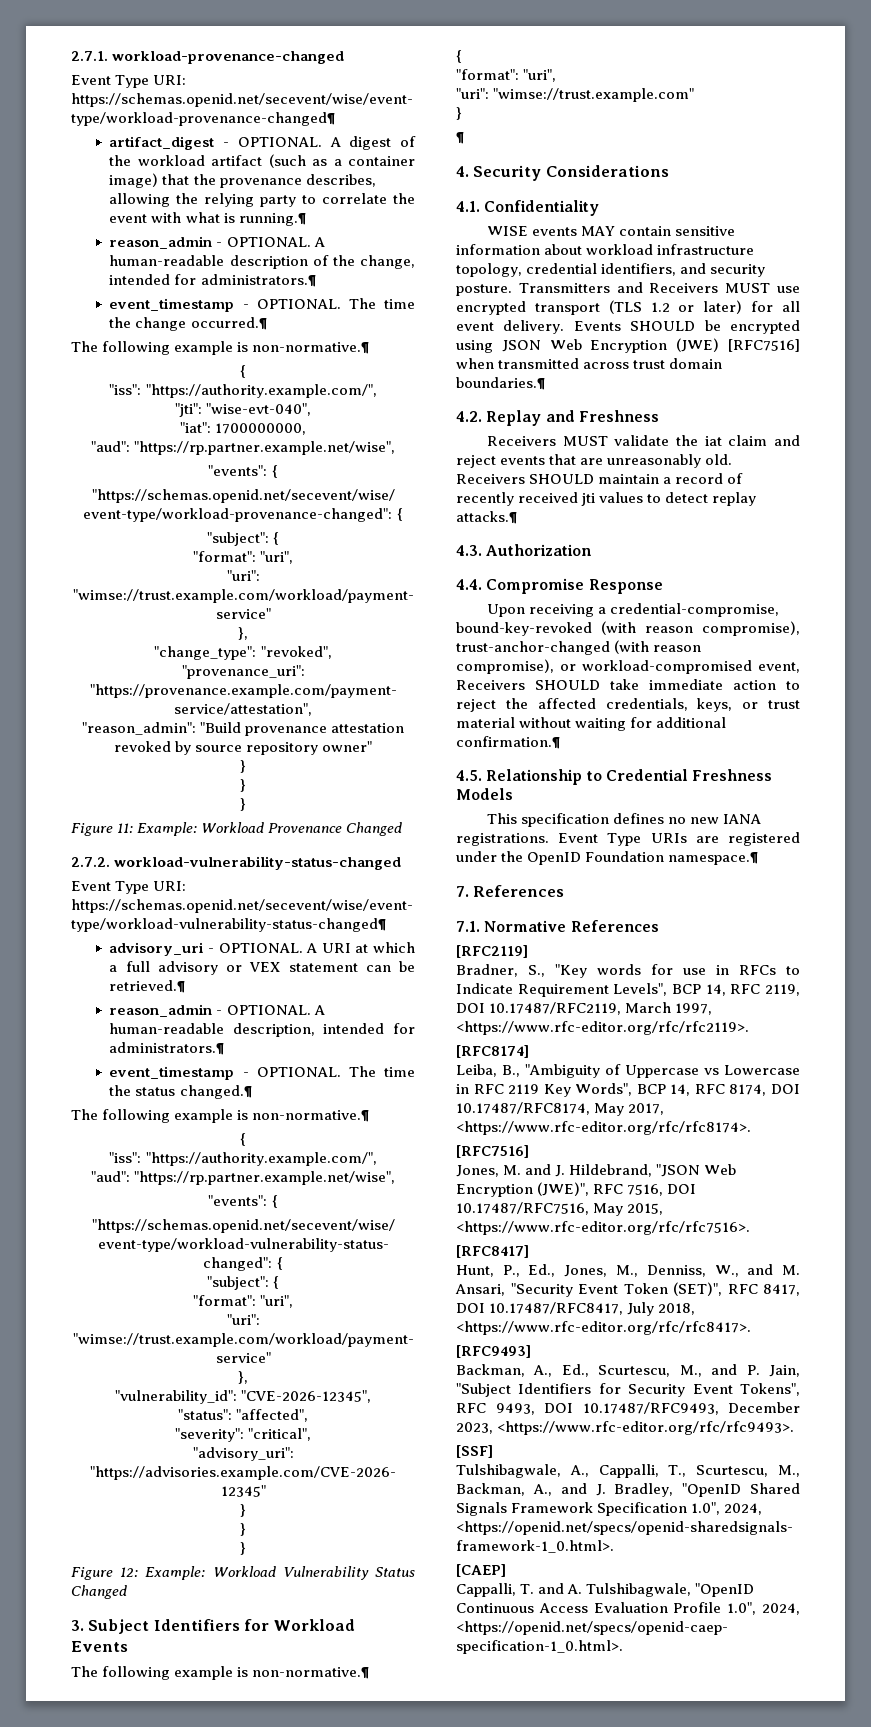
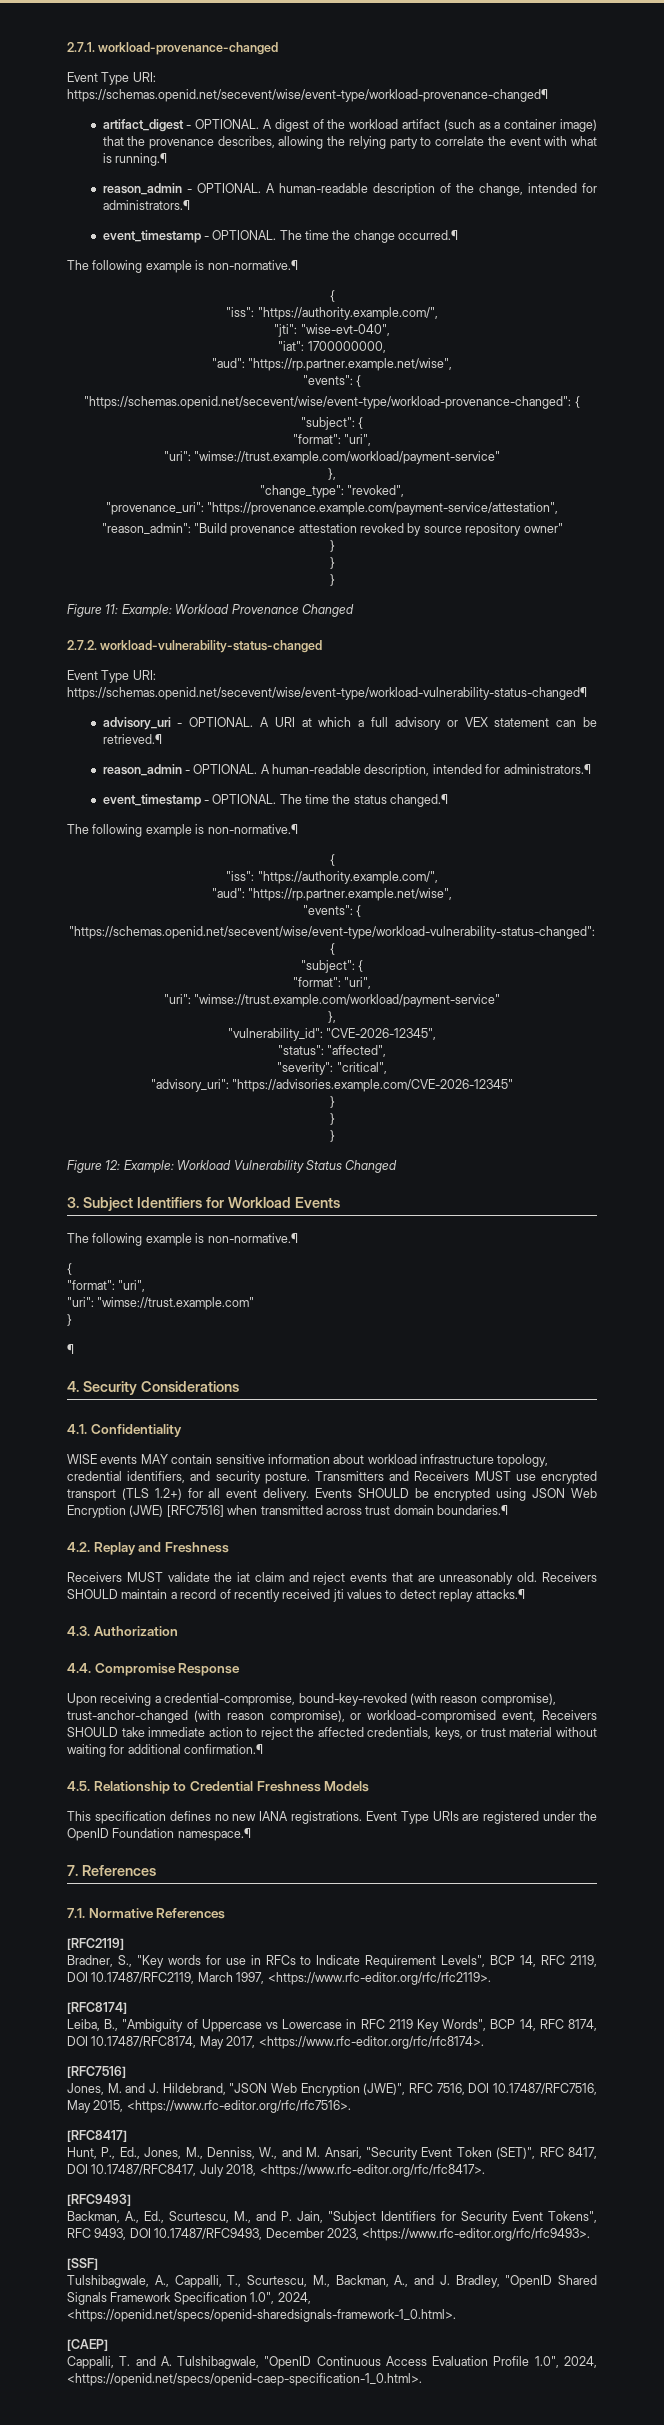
[650,300,743,314] 1.2 or later) -> [154,1488,182,1500] 1.2+)

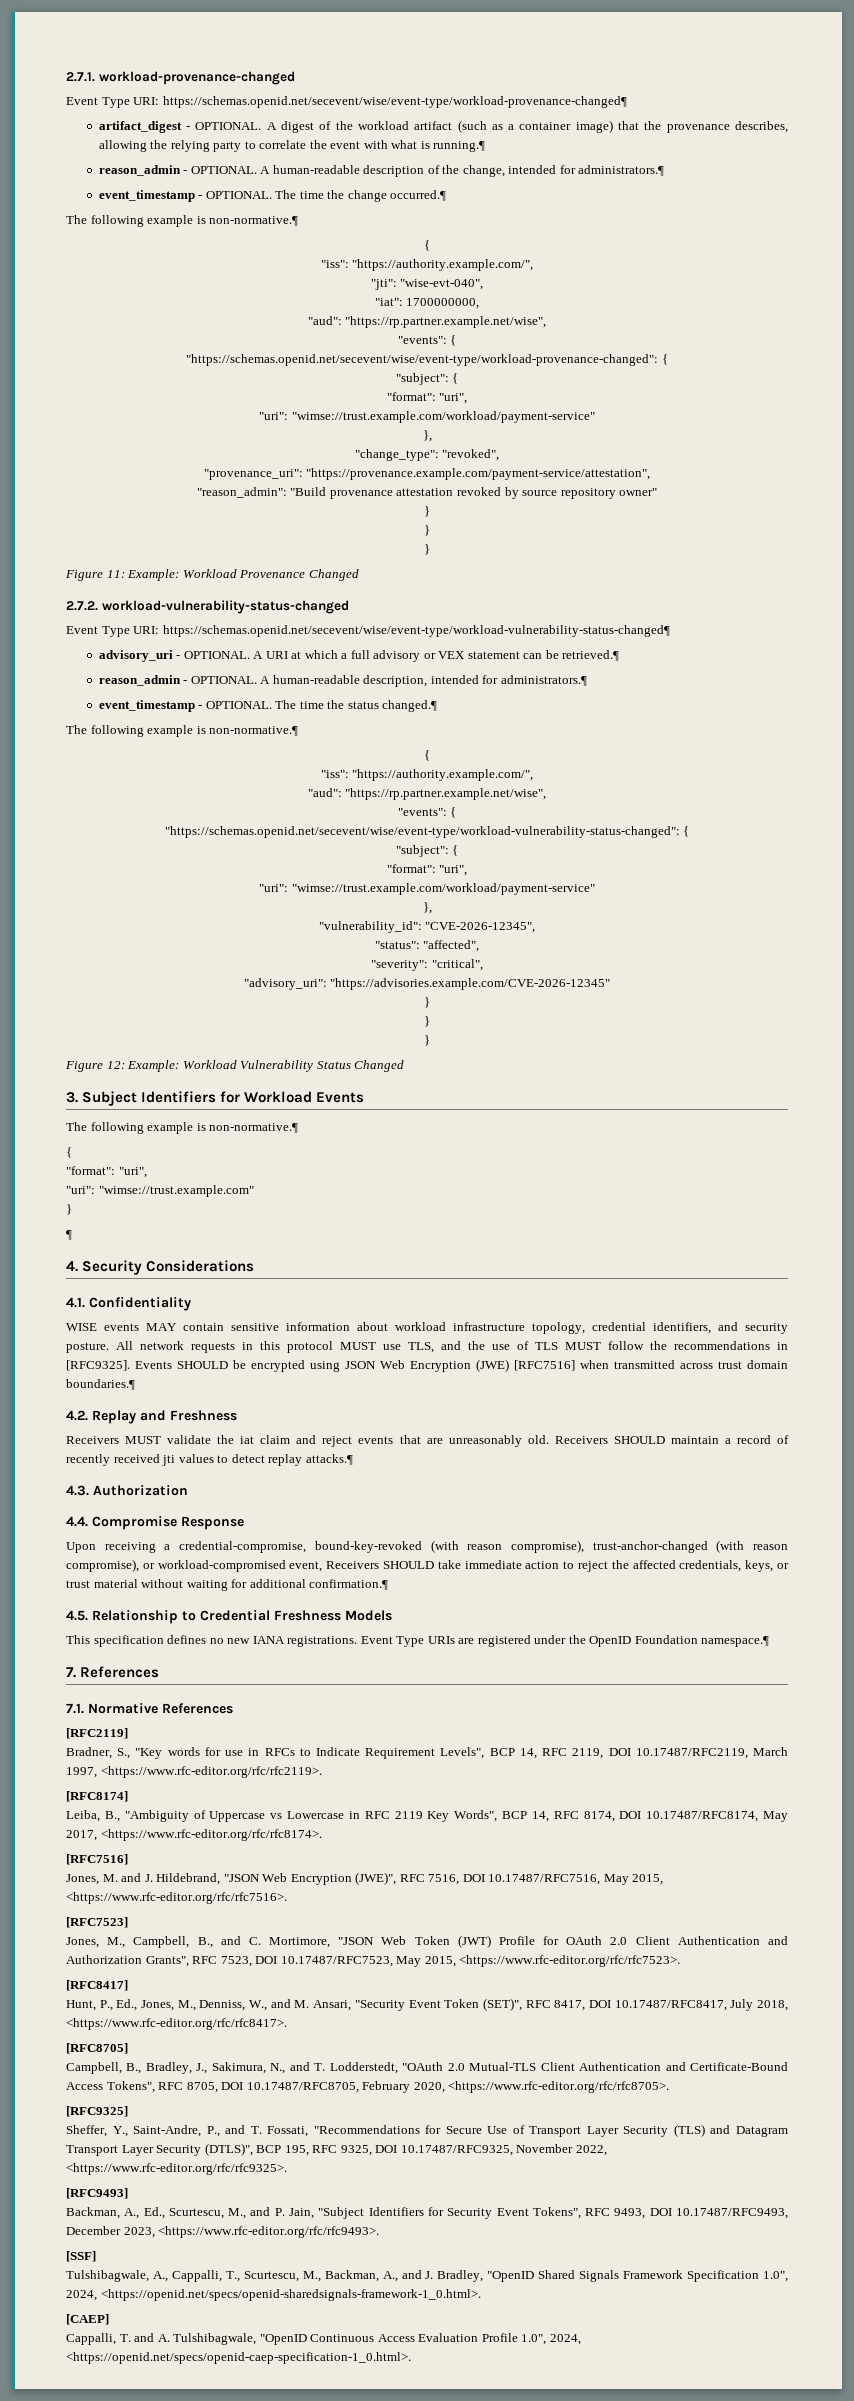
[315,1471,597,1484] [67,1488,310,1501] Transmitters and Receivers MUST use encrypted transport (TLS 1.2+) for all event delivery. -> [116,1341,788,1353] [66,1360,130,1371] All network requests in this protocol MUST use TLS, and the use of TLS MUST follow the recommendations in [RFC9325].
(351, 2106) none -> [66,1917,128,1928] [66,1935,788,1948] [66,1955,681,1967] // [RFC7523] // Jones, M., Campbell, B., and C. Mortimore, "JSON Web Token (JWT) Profile for OAuth 2.0 Client Authentication and Authorization Grants", RFC 7523, DOI 10.17487/RFC7523, May 2015, <https://www.rfc-editor.org/rfc/rfc7523>.
(485, 2170) none -> [66,2043,128,2054] [66,2062,789,2074] [66,2081,670,2093] [66,2106,128,2117] [66,2124,788,2137] [66,2143,607,2156] [66,2163,287,2175] // [RFC8705] // Campbell, B., Bradley, J., Sakimura, N., and T. Lodderstedt, "OAuth 2.0 Mutual-TLS Client Authentication and Certificate-Bound Access Tokens", RFC 8705, DOI 10.17487/RFC8705, February 2020, <https://www.rfc-editor.org/rfc/rfc8705>. // [RFC9325] // Sheffer, Y., Saint-Andre, P., and T. Fossati, "Recommendations for Secure Use of Transport Layer Security (TLS) and Datagram Transport Layer Security (DTLS)", BCP 195, RFC 9325, DOI 10.17487/RFC9325, November 2022, <https://www.rfc-editor.org/rfc/rfc9325>.

